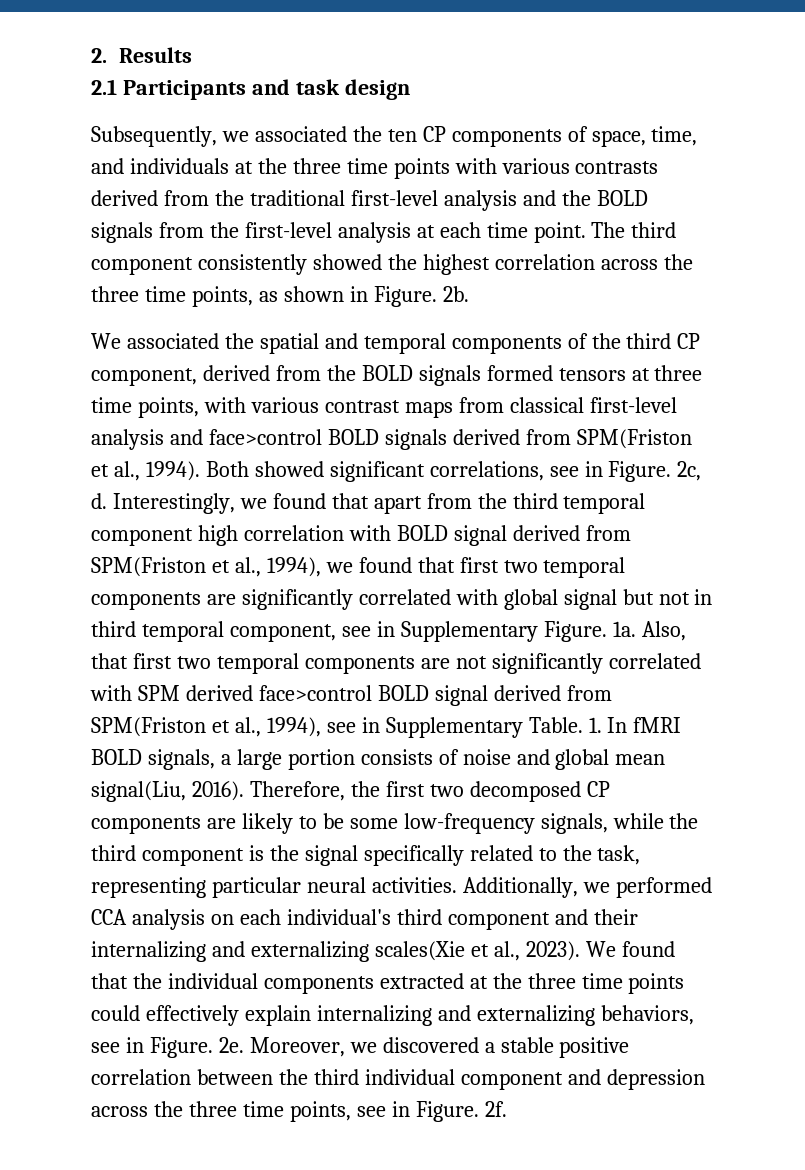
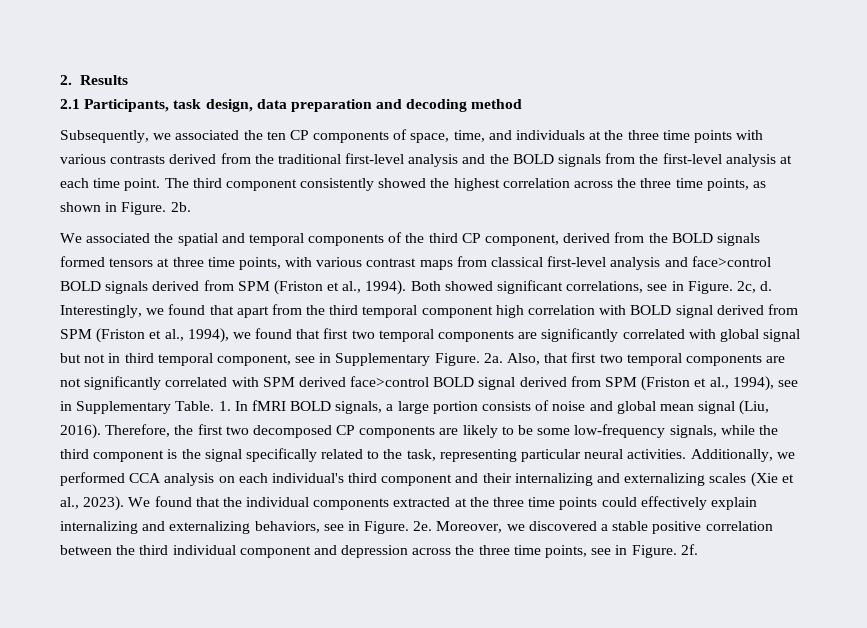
[122,79,410,100] Participants and task design -> [84,99,523,112] Participants, task design, data preparation and decoding method
[576,429,692,449] SPM(Friston -> [237,280,323,295] SPM (Friston
[91,557,206,577] SPM(Friston -> [60,328,146,343] SPM (Friston
[612,621,636,637] 1a. -> [483,353,503,363] 2a.
[91,717,206,737] SPM(Friston -> [605,376,691,391] SPM (Friston
[91,781,186,802] signal(Liu, -> [698,400,770,415] signal (Liu,
[374,941,465,961] scales(Xie -> [709,472,778,487] scales (Xie

